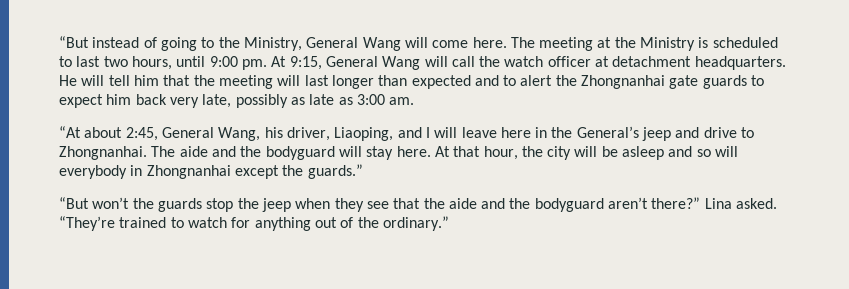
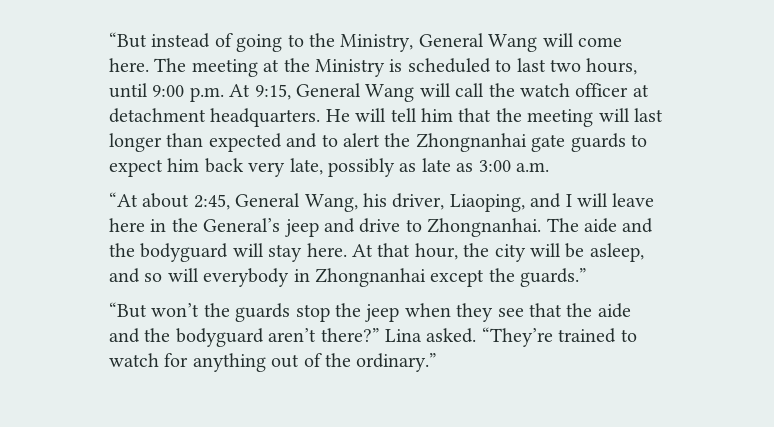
[241,59,267,70] pm. -> [189,87,224,102] p.m.
[389,97,415,105] am. -> [515,162,549,172] a.m.
[622,146,665,160] asleep -> [589,243,644,262] asleep,

